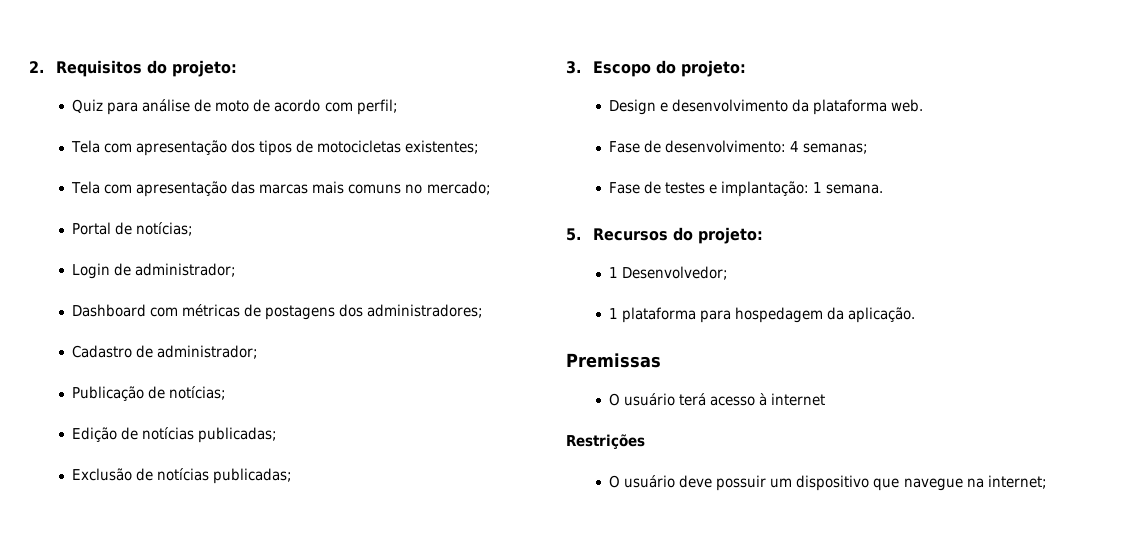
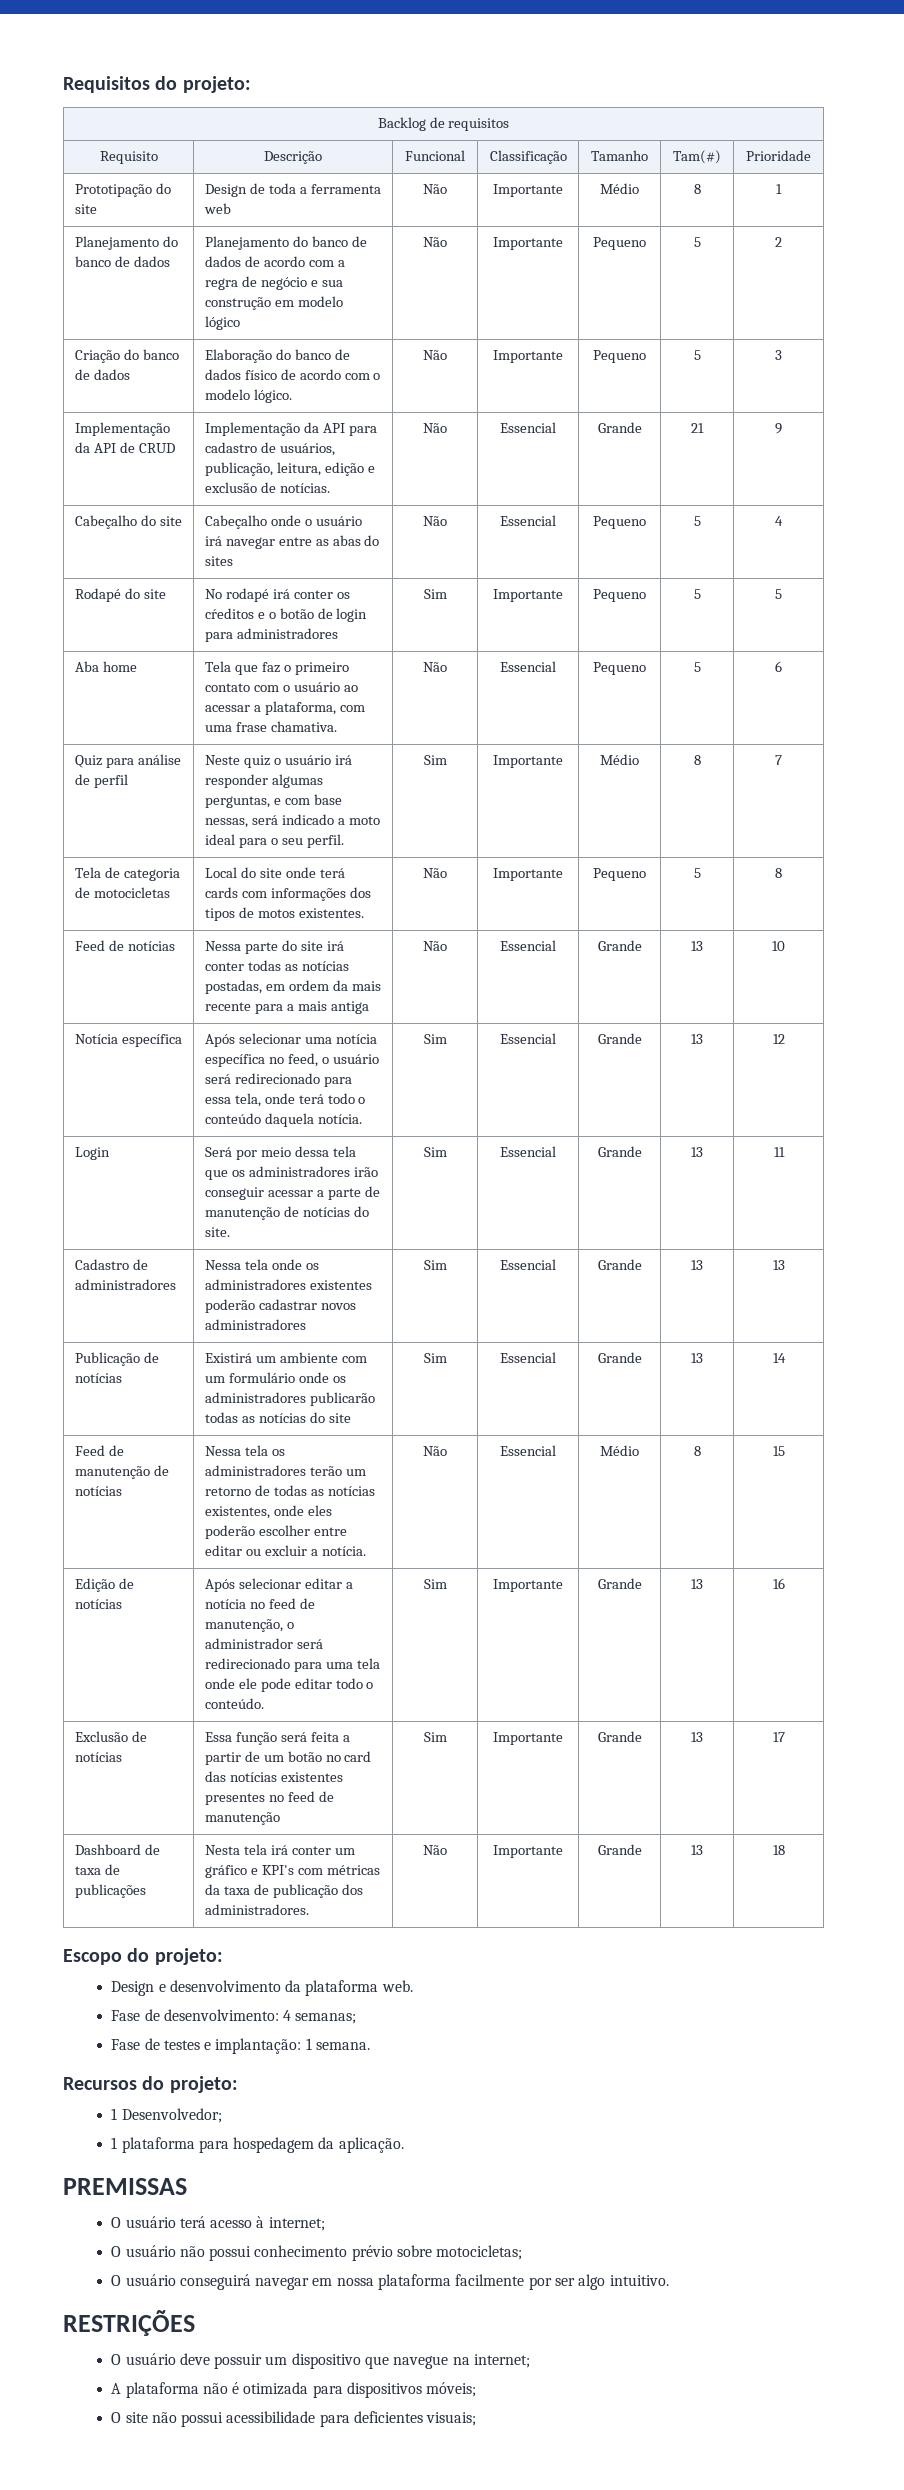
[29,61,44,73] 2. -> (63, 84) none
[72,99,398,115] [71,140,480,156] [71,181,491,197] [72,222,194,236] [72,263,237,279] [72,304,484,320] [72,345,259,359] [72,386,227,401] [72,427,278,443] [72,468,293,484] [566,61,581,74] // Quiz para análise de moto de acordo com perfil; // Tela com apresentação dos tipos de motocicletas existentes; // Tela com apresentação das marcas mais comuns no mercado; // Portal de notícias; // Login de administrador; // Dashboard com métricas de postagens dos administradores; // Cadastro de administrador; // Publicação de notícias; // Edição de notícias publicadas; // Exclusão de notícias publicadas; // 3. -> [377,117,510,131] [99,151,158,164] [264,151,322,164] [405,150,465,161] [489,150,567,164] [591,150,648,161] [673,150,721,164] [746,150,811,161] [74,183,171,197] [74,204,97,214] [204,183,381,197] [203,203,231,214] [423,184,447,194] [493,184,563,197] [600,183,639,194] [693,184,701,194] [776,184,782,194] [74,236,178,250] [74,256,170,267] [204,236,367,250] [204,256,345,267] [204,276,343,290] [204,296,343,310] [204,316,240,330] [423,237,447,247] [493,237,563,250] [593,237,646,250] [693,237,701,247] [775,237,782,247] [74,349,179,363] [74,369,130,380] [204,349,350,363] [204,369,381,380] [204,389,292,403] [423,350,447,360] [493,350,563,363] [593,350,646,363] [693,350,701,360] [775,350,782,360] [74,422,170,436] [74,442,175,453] [204,422,377,436] [204,442,335,456] [204,462,375,476] [204,482,330,493] [423,423,447,433] [500,422,556,433] [597,422,642,433] [691,423,704,433] [775,423,782,434] [74,515,182,529] [204,515,362,529] [204,535,380,549] [204,556,233,566] [423,516,447,526] [500,515,556,526] [593,516,646,529] [693,516,701,526] [775,516,783,526] [74,588,166,602] [204,588,350,602] [204,608,368,622] [204,628,338,642] [423,589,447,599] [493,589,563,602] [593,589,646,602] [693,589,701,599] [775,589,782,599] [74,661,137,672] [204,661,349,675] [204,682,358,692] [204,701,365,715] [204,721,337,732] [423,662,447,672] [500,661,556,672] [593,662,646,675] [693,662,701,672] [775,661,782,672] [74,754,181,768] [74,774,128,788] [204,755,352,768] [204,774,323,788] [204,794,342,808] [204,814,380,828] [204,834,344,848] [423,755,447,765] [493,755,563,768] [600,754,639,765] [693,755,701,765] [775,755,782,765] [74,867,180,881] [74,887,170,898] [204,867,345,878] [204,887,371,901] [204,907,364,921] [423,868,447,878] [493,868,563,881] [593,868,646,881] [693,868,701,878] [775,868,782,878] [74,940,175,951] [204,940,344,954] [204,960,349,971] [204,980,381,994] [204,1001,369,1014] [423,941,447,951] [500,940,556,951] [597,940,642,951] [691,941,703,951] [772,941,785,951] [74,1034,182,1047] [204,1033,377,1047] [204,1053,379,1067] [204,1073,352,1087] [204,1093,366,1107] [204,1113,362,1127] [423,1034,447,1044] [500,1033,556,1044] [597,1033,642,1044] [691,1034,703,1044] [772,1034,785,1044] [74,1147,110,1160] [204,1146,356,1160] [204,1166,378,1180] [204,1186,380,1200] [204,1206,369,1220] [204,1227,230,1237] [423,1147,447,1157] [500,1146,556,1157] [597,1146,642,1157] [691,1147,703,1157] [773,1147,785,1157] [74,1259,148,1270] [74,1279,176,1290] [204,1259,319,1270] [204,1279,372,1290] [204,1299,356,1313] [204,1319,306,1330] [423,1260,447,1270] [500,1259,556,1270] [597,1259,642,1270] [691,1260,703,1270] [772,1260,785,1270] [74,1352,159,1366] [74,1373,122,1383] [204,1352,367,1363] [204,1372,346,1383] [204,1392,375,1406] [204,1412,351,1423] [423,1353,447,1363] [500,1352,556,1363] [597,1352,642,1363] [691,1353,703,1363] [772,1353,786,1363] [74,1445,124,1456] [74,1465,169,1479] [74,1486,122,1496] [204,1445,285,1456] [204,1465,366,1476] [204,1485,375,1496] [204,1505,332,1519] [204,1525,347,1539] [204,1545,366,1556] [423,1446,447,1456] [500,1445,556,1456] [600,1445,639,1456] [693,1446,701,1456] [772,1446,785,1456] [74,1578,134,1592] [74,1599,122,1609] [204,1578,353,1592] [204,1598,315,1609] [204,1619,294,1632] [204,1638,323,1649] [204,1658,380,1672] [204,1678,374,1692] [204,1698,264,1709] [423,1579,447,1589] [493,1579,563,1592] [597,1578,642,1589] [691,1579,703,1589] [772,1578,785,1589] [74,1731,147,1742] [74,1752,122,1762] [204,1732,350,1745] [204,1751,372,1765] [204,1771,343,1782] [204,1791,334,1805] [204,1812,280,1825] [423,1732,447,1742] [493,1732,563,1745] [597,1731,642,1742] [691,1732,703,1742] [772,1732,785,1742] [74,1844,160,1855] [74,1864,120,1875] [74,1884,146,1898] [204,1844,355,1855] [204,1865,380,1878] [204,1884,363,1898] [204,1904,309,1915] [423,1845,447,1855] [493,1845,563,1858] [597,1844,642,1855] [691,1845,703,1855] [772,1845,785,1855] // Backlog de requisitos // Requisito | Descrição | Funcional | Classificação | Tamanho | Tam(#) | Prioridade // Prototipação do site | Design de toda a ferramenta web | Não | Importante | Médio | 8 | 1 // Planejamento do banco de dados | Planejamento do banco de dados de acordo com a regra de negócio e sua construção em modelo lógico | Não | Importante | Pequeno | 5 | 2 // Criação do banco de dados | Elaboração do banco de dados físico de acordo com o modelo lógico. | Não | Importante | Pequeno | 5 | 3 // Implementação da API de CRUD | Implementação da API para cadastro de usuários, publicação, leitura, edição e exclusão de notícias. | Não | Essencial | Grande | 21 | 9 // Cabeçalho do site | Cabeçalho onde o usuário irá navegar entre as abas do sites | Não | Essencial | Pequeno | 5 | 4 // Rodapé do site | No rodapé irá conter os cŕeditos e o botão de login para administradores | Sim | Importante | Pequeno | 5 | 5 // Aba home | Tela que faz o primeiro contato com o usuário ao acessar a plataforma, com uma frase chamativa. | Não | Essencial | Pequeno | 5 | 6 // Quiz para análise de perfil | Neste quiz o usuário irá responder algumas perguntas, e com base nessas, será indicado a moto ideal para o seu perfil. | Sim | Importante | Médio | 8 | 7 // Tela de categoria de motocicletas | Local do site onde terá cards com informações dos tipos de motos existentes. | Não | Importante | Pequeno | 5 | 8 // Feed de notícias | Nessa parte do site irá conter todas as notícias postadas, em ordem da mais recente para a mais antiga | Não | Essencial | Grande | 13 | 10 // Notícia específica | Após selecionar uma notícia específica no feed, o usuário será redirecionado para essa tela, onde terá todo o conteúdo daquela notícia. | Sim | Essencial | Grande | 13 | 12 // Login | Será por meio dessa tela que os administradores irão conseguir acessar a parte de manutenção de notícias do site. | Sim | Essencial | Grande | 13 | 11 // Cadastro de administradores | Nessa tela onde os administradores existentes poderão cadastrar novos administradores | Sim | Essencial | Grande | 13 | 13 // Publicação de notícias | Existirá um ambiente com um formulário onde os administradores publicarão todas as notícias do site | Sim | Essencial | Grande | 13 | 14 // Feed de manutenção de notícias | Nessa tela os administradores terão um retorno de todas as notícias existentes, onde eles poderão escolher entre editar ou excluir a notícia. | Não | Essencial | Médio | 8 | 15 // Edição de notícias | Após selecionar editar a notícia no feed de manutenção, o administrador será redirecionado para uma tela onde ele pode editar todo o conteúdo. | Sim | Importante | Grande | 13 | 16 // Exclusão de notícias | Essa função será feita a partir de um botão no card das notícias existentes presentes no feed de manutenção | Sim | Importante | Grande | 13 | 17 // Dashboard de taxa de publicações | Nesta tela irá conter um gráfico e KPI's com métricas da taxa de publicação dos administradores. | Não | Importante | Grande | 13 | 18 //
[566,228,581,241] 5. -> (371, 2046) none
[566,353,661,368] Premissas -> [63,2178,187,2195] PREMISSAS
[771,393,826,406] [566,434,645,449] internet // Restrições -> [268,2217,325,2231] [111,2245,523,2261] [111,2274,669,2290] [63,2310,195,2336] internet; // O usuário não possui conhecimento prévio sobre motocicletas; // O usuário conseguirá navegar em nossa plataforma facilmente por ser algo intuitivo. // RESTRIÇÕES
(1047, 482) none -> [111,2382,477,2398] [111,2411,477,2427] // A plataforma não é otimizada para dispositivos móveis; // O site não possui acessibilidade para deficientes visuais;

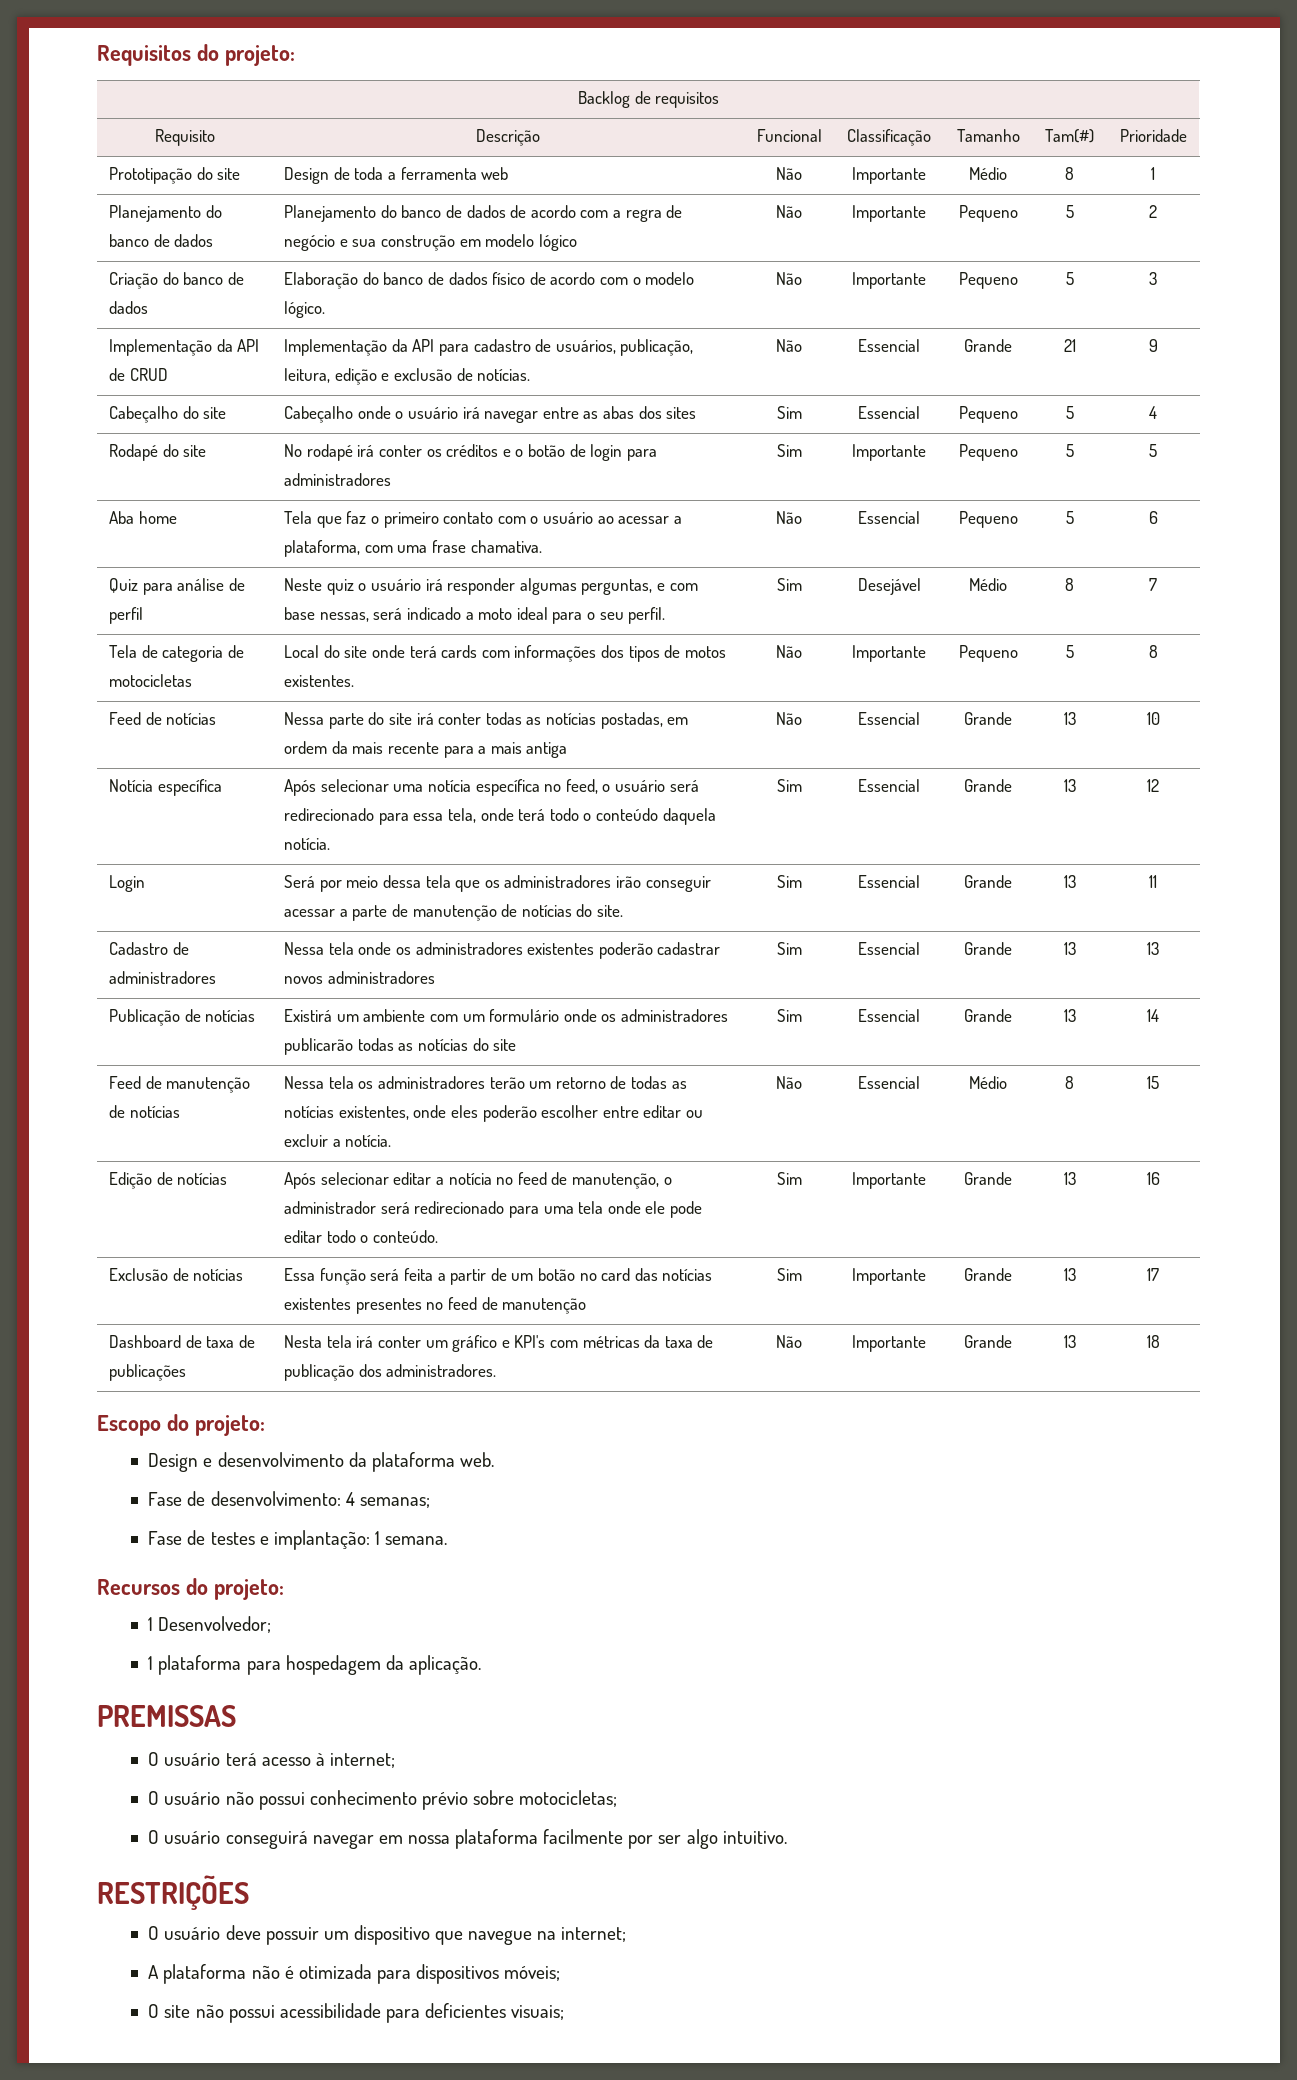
[364,535,380,546] do -> [638,406,662,419] dos
[423,516,447,526] Não -> [776,406,802,419] Sim
[204,608,254,619] cŕeditos -> [446,444,499,457] créditos
[493,755,563,768] Importante -> [857,578,921,595] Desejável

